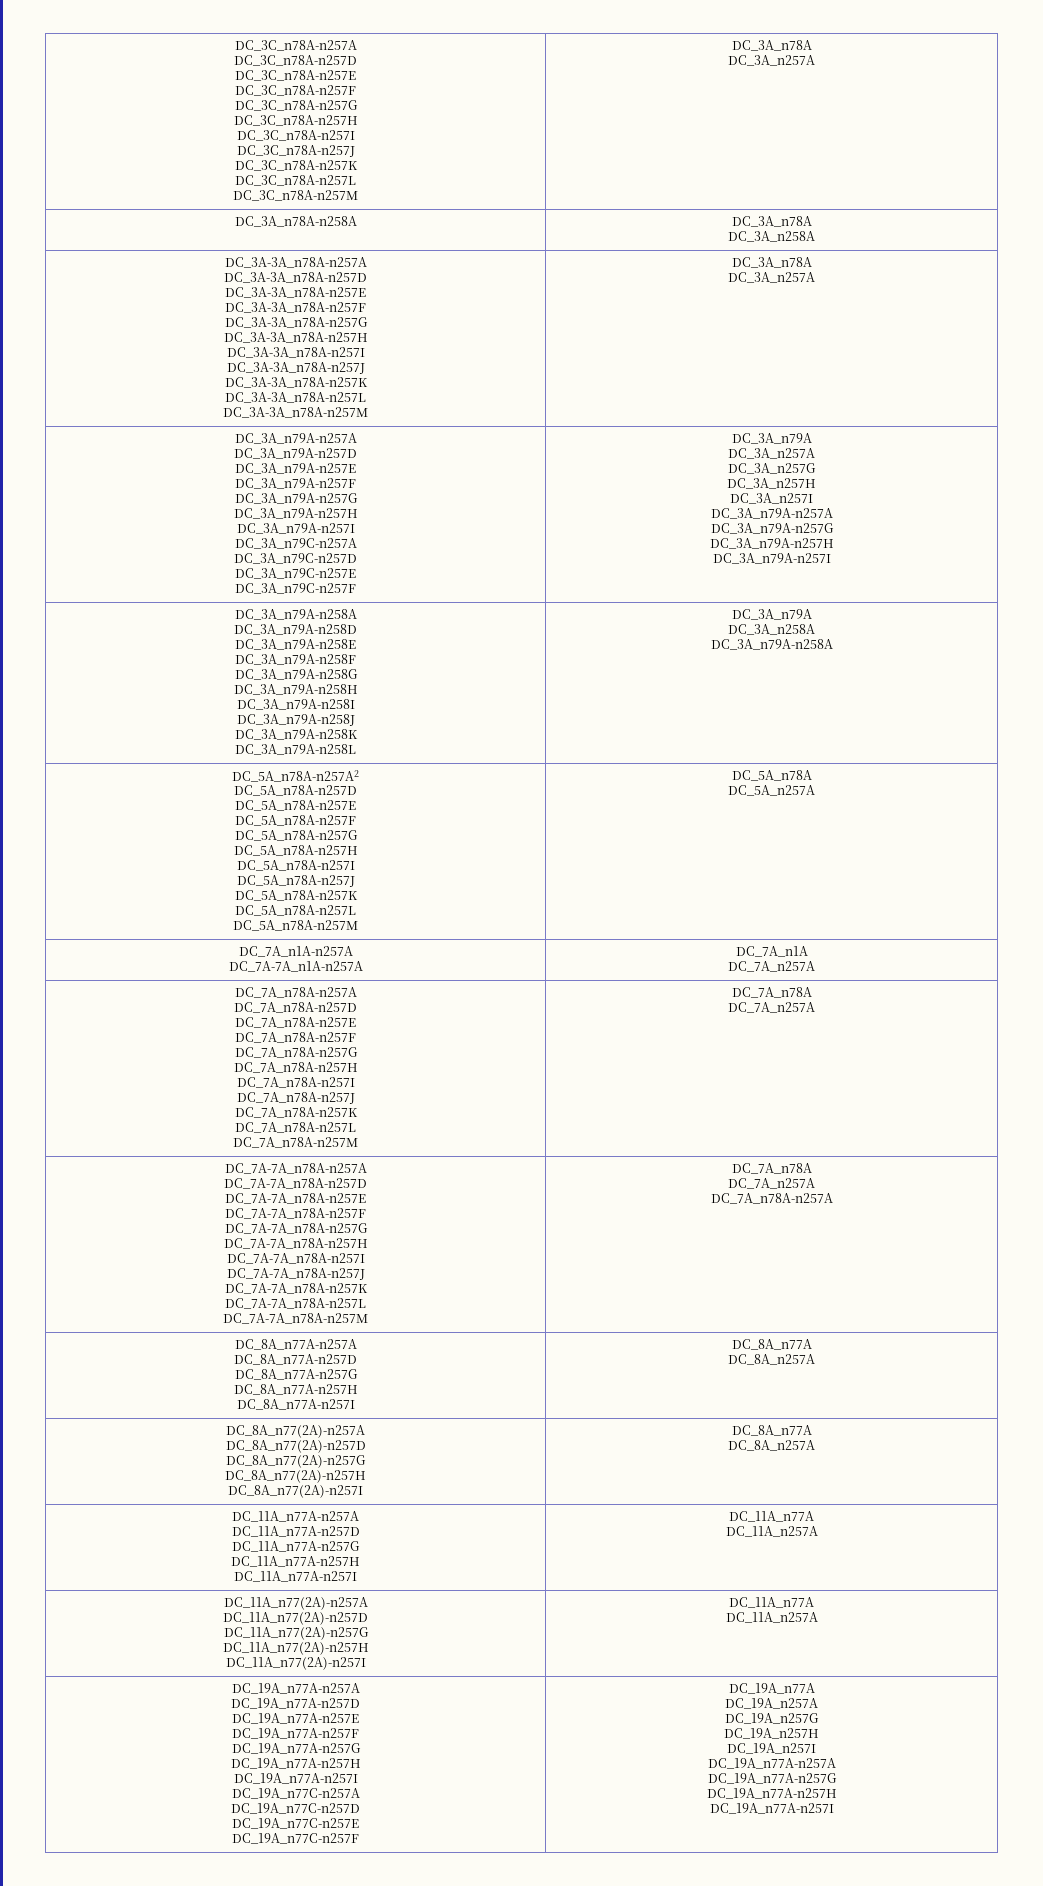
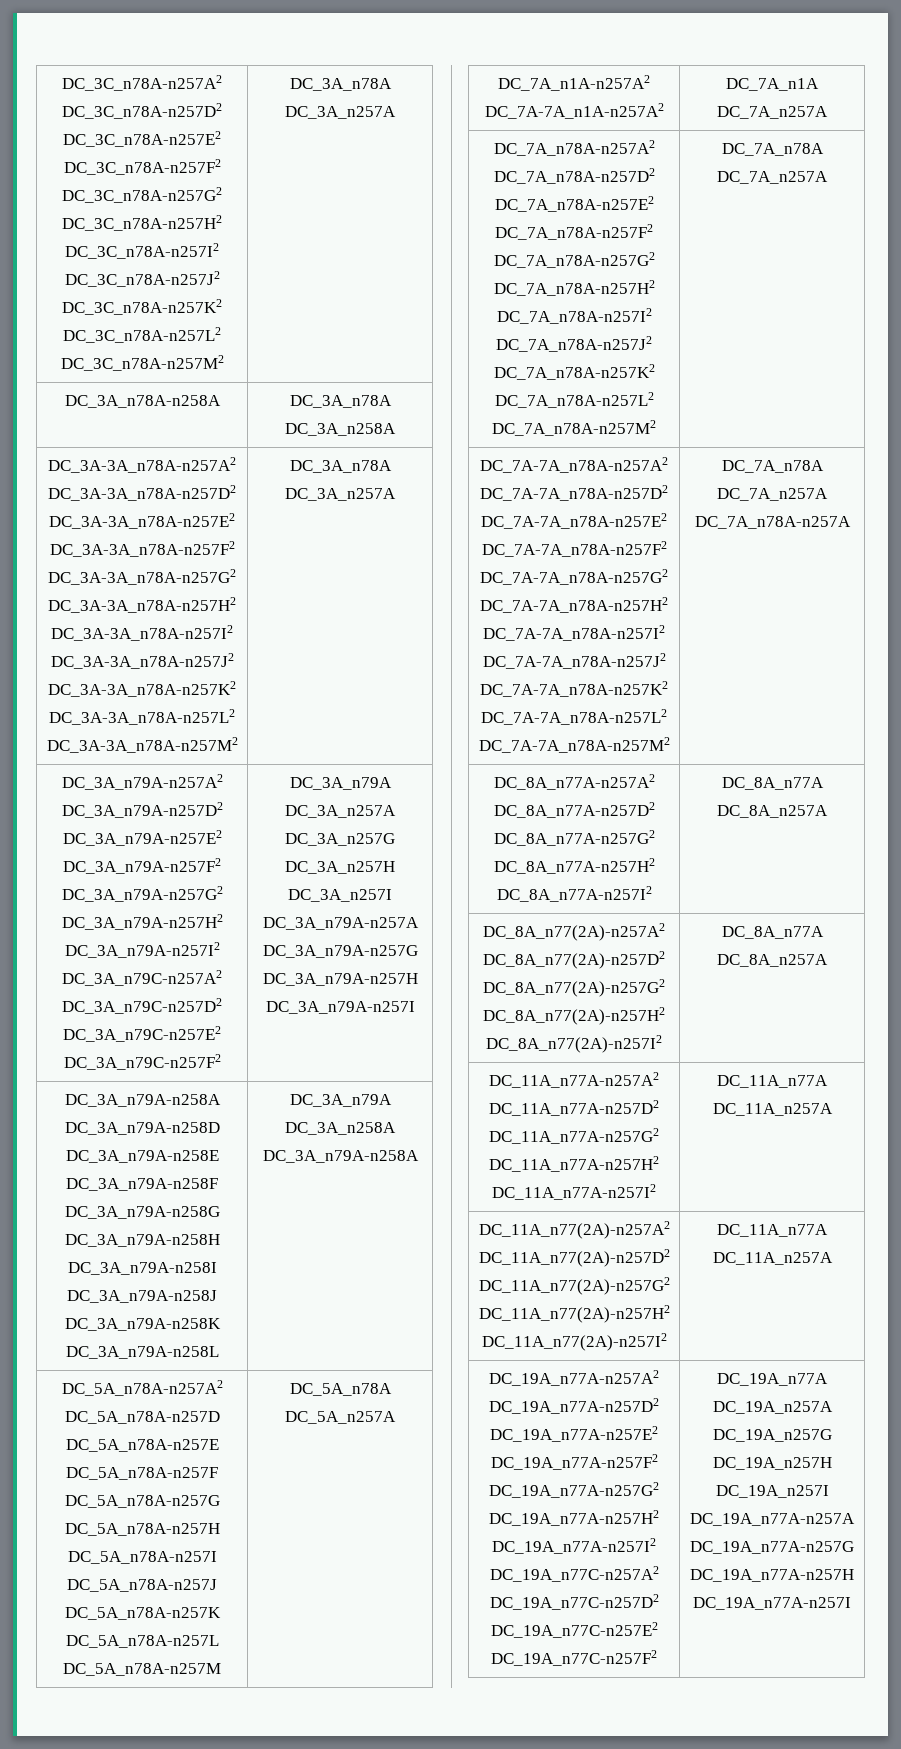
[234,40,357,51] [234,55,357,66] [235,70,356,81] [235,85,356,96] [234,100,358,111] [233,115,358,126] [236,130,355,141] [236,145,355,157] [234,160,358,171] [235,175,356,186] [233,190,358,201] DC_3C_n78A-n257A // DC_3C_n78A-n257D // DC_3C_n78A-n257E // DC_3C_n78A-n257F // DC_3C_n78A-n257G // DC_3C_n78A-n257H // DC_3C_n78A-n257I // DC_3C_n78A-n257J // DC_3C_n78A-n257K // DC_3C_n78A-n257L // DC_3C_n78A-n257M -> [62,75,222,91] [62,103,222,119] [63,131,221,147] [63,159,221,175] [62,187,222,203] [62,215,222,231] [65,243,219,259] [64,271,220,287] [62,299,222,315] [63,327,221,343] [60,355,224,371] DC_3C_n78A-n257A2 // DC_3C_n78A-n257D2 // DC_3C_n78A-n257E2 // DC_3C_n78A-n257F2 // DC_3C_n78A-n257G2 // DC_3C_n78A-n257H2 // DC_3C_n78A-n257I2 // DC_3C_n78A-n257J2 // DC_3C_n78A-n257K2 // DC_3C_n78A-n257L2 // DC_3C_n78A-n257M2
[224,257,367,268] [224,272,367,283] [225,287,366,298] [225,302,366,313] [224,317,368,328] [223,332,368,343] [226,347,365,358] [226,362,365,374] [224,377,368,388] [225,392,366,403] [223,407,368,418] [731,257,812,268] [728,272,815,283] [234,433,357,444] [234,448,357,459] [235,463,356,474] [235,478,356,489] [234,493,358,504] [233,508,358,519] [236,523,355,534] [234,538,357,549] [234,553,357,564] [235,568,356,579] [235,583,356,594] DC_3A-3A_n78A-n257A // DC_3A-3A_n78A-n257D // DC_3A-3A_n78A-n257E // DC_3A-3A_n78A-n257F // DC_3A-3A_n78A-n257G // DC_3A-3A_n78A-n257H // DC_3A-3A_n78A-n257I // DC_3A-3A_n78A-n257J // DC_3A-3A_n78A-n257K // DC_3A-3A_n78A-n257L // DC_3A-3A_n78A-n257M | DC_3A_n78A // DC_3A_n257A // DC_3A_n79A-n257A // DC_3A_n79A-n257D // DC_3A_n79A-n257E // DC_3A_n79A-n257F // DC_3A_n79A-n257G // DC_3A_n79A-n257H // DC_3A_n79A-n257I // DC_3A_n79C-n257A // DC_3A_n79C-n257D // DC_3A_n79C-n257E // DC_3A_n79C-n257F -> [48,457,236,473] [48,485,236,501] [49,513,235,529] [49,541,235,557] [48,569,236,585] [48,597,236,613] [51,625,233,641] [50,653,234,669] [48,681,236,697] [49,709,235,725] [46,737,238,753] [289,460,392,473] [285,488,396,501] [61,774,223,790] [61,802,223,818] [62,830,222,846] [63,858,221,874] [61,886,223,902] [61,914,223,930] [64,942,220,958] [62,970,222,986] [62,998,222,1014] [63,1026,221,1042] [63,1054,221,1070] DC_3A-3A_n78A-n257A2 // DC_3A-3A_n78A-n257D2 // DC_3A-3A_n78A-n257E2 // DC_3A-3A_n78A-n257F2 // DC_3A-3A_n78A-n257G2 // DC_3A-3A_n78A-n257H2 // DC_3A-3A_n78A-n257I2 // DC_3A-3A_n78A-n257J2 // DC_3A-3A_n78A-n257K2 // DC_3A-3A_n78A-n257L2 // DC_3A-3A_n78A-n257M2 | DC_3A_n78A // DC_3A_n257A // DC_3A_n79A-n257A2 // DC_3A_n79A-n257D2 // DC_3A_n79A-n257E2 // DC_3A_n79A-n257F2 // DC_3A_n79A-n257G2 // DC_3A_n79A-n257H2 // DC_3A_n79A-n257I2 // DC_3A_n79C-n257A2 // DC_3A_n79C-n257D2 // DC_3A_n79C-n257E2 // DC_3A_n79C-n257F2
[238,946,353,957] [228,961,363,972] DC_7A_n1A-n257A // DC_7A-7A_n1A-n257A -> [498,75,650,91] [484,103,664,119] DC_7A_n1A-n257A2 // DC_7A-7A_n1A-n257A2
[234,987,357,998] [234,1002,357,1013] [235,1017,356,1028] [235,1032,356,1043] [234,1047,358,1058] [233,1062,358,1073] [236,1077,355,1088] [236,1092,355,1104] [234,1107,358,1118] [235,1122,356,1133] [233,1137,358,1148] [731,987,812,998] [728,1002,815,1013] [224,1163,367,1174] [224,1178,367,1189] [225,1193,366,1204] [225,1208,366,1219] [224,1223,368,1234] [223,1238,368,1249] [226,1253,365,1264] [226,1268,365,1280] [224,1283,368,1294] [225,1298,366,1309] [223,1313,368,1324] [731,1163,812,1174] [728,1178,815,1189] [710,1193,833,1204] [234,1339,357,1350] [234,1354,357,1365] [234,1369,358,1380] [233,1384,358,1395] [236,1399,355,1410] [731,1339,812,1350] [728,1354,815,1365] [226,1425,365,1438] [225,1440,366,1453] [226,1455,366,1468] [225,1470,366,1483] [228,1485,363,1498] [731,1425,812,1436] [728,1440,815,1451] [232,1511,359,1522] [231,1526,360,1537] [232,1541,360,1552] [231,1556,360,1567] [234,1571,357,1582] [729,1511,814,1522] [725,1526,818,1537] [223,1597,368,1610] [223,1612,368,1625] [223,1627,369,1640] [222,1642,369,1655] [225,1657,366,1670] [729,1597,814,1608] [725,1612,818,1623] [231,1683,360,1694] [231,1698,360,1709] [232,1713,359,1724] [232,1728,359,1739] [231,1743,361,1754] [230,1758,361,1769] [233,1773,358,1784] [231,1788,360,1799] [231,1803,360,1814] [232,1818,359,1829] [232,1833,359,1844] DC_7A_n78A-n257A // DC_7A_n78A-n257D // DC_7A_n78A-n257E // DC_7A_n78A-n257F // DC_7A_n78A-n257G // DC_7A_n78A-n257H // DC_7A_n78A-n257I // DC_7A_n78A-n257J // DC_7A_n78A-n257K // DC_7A_n78A-n257L // DC_7A_n78A-n257M | DC_7A_n78A // DC_7A_n257A // DC_7A-7A_n78A-n257A // DC_7A-7A_n78A-n257D // DC_7A-7A_n78A-n257E // DC_7A-7A_n78A-n257F // DC_7A-7A_n78A-n257G // DC_7A-7A_n78A-n257H // DC_7A-7A_n78A-n257I // DC_7A-7A_n78A-n257J // DC_7A-7A_n78A-n257K // DC_7A-7A_n78A-n257L // DC_7A-7A_n78A-n257M | DC_7A_n78A // DC_7A_n257A // DC_7A_n78A-n257A // DC_8A_n77A-n257A // DC_8A_n77A-n257D // DC_8A_n77A-n257G // DC_8A_n77A-n257H // DC_8A_n77A-n257I | DC_8A_n77A // DC_8A_n257A // DC_8A_n77(2A)-n257A // DC_8A_n77(2A)-n257D // DC_8A_n77(2A)-n257G // DC_8A_n77(2A)-n257H // DC_8A_n77(2A)-n257I | DC_8A_n77A // DC_8A_n257A // DC_11A_n77A-n257A // DC_11A_n77A-n257D // DC_11A_n77A-n257G // DC_11A_n77A-n257H // DC_11A_n77A-n257I | DC_11A_n77A // DC_11A_n257A // DC_11A_n77(2A)-n257A // DC_11A_n77(2A)-n257D // DC_11A_n77(2A)-n257G // DC_11A_n77(2A)-n257H // DC_11A_n77(2A)-n257I | DC_11A_n77A // DC_11A_n257A // DC_19A_n77A-n257A // DC_19A_n77A-n257D // DC_19A_n77A-n257E // DC_19A_n77A-n257F // DC_19A_n77A-n257G // DC_19A_n77A-n257H // DC_19A_n77A-n257I // DC_19A_n77C-n257A // DC_19A_n77C-n257D // DC_19A_n77C-n257E // DC_19A_n77C-n257F -> [493,140,655,156] [493,168,655,184] [494,196,654,212] [495,224,653,240] [493,252,655,268] [493,280,655,296] [496,308,652,324] [496,336,652,352] [493,364,655,380] [494,392,654,408] [492,420,656,436] [721,143,824,156] [717,171,828,184] [480,457,668,473] [480,485,668,501] [481,513,667,529] [481,541,667,557] [480,569,668,585] [480,597,668,613] [483,625,665,641] [482,653,666,669] [480,681,668,697] [481,709,667,725] [478,737,670,753] [721,460,824,473] [717,488,828,501] [694,516,851,529] [493,774,655,790] [493,802,655,818] [493,830,655,846] [493,858,655,874] [496,886,652,902] [721,777,824,790] [717,805,828,818] [483,923,665,941] [483,951,665,969] [483,979,665,997] [483,1007,665,1025] [486,1035,662,1053] [721,926,824,939] [717,954,828,967] [489,1072,659,1088] [489,1100,659,1116] [489,1128,659,1144] [489,1156,659,1172] [492,1184,656,1200] [717,1075,828,1088] [712,1103,833,1116] [478,1221,670,1239] [478,1249,670,1267] [478,1277,670,1295] [478,1305,670,1323] [481,1333,667,1351] [717,1224,828,1237] [712,1252,833,1265] [489,1370,659,1386] [489,1398,659,1414] [490,1426,658,1442] [490,1454,658,1470] [489,1482,659,1498] [489,1510,659,1526] [492,1538,656,1554] [489,1566,659,1582] [489,1594,659,1610] [490,1622,658,1638] [491,1650,657,1666] DC_7A_n78A-n257A2 // DC_7A_n78A-n257D2 // DC_7A_n78A-n257E2 // DC_7A_n78A-n257F2 // DC_7A_n78A-n257G2 // DC_7A_n78A-n257H2 // DC_7A_n78A-n257I2 // DC_7A_n78A-n257J2 // DC_7A_n78A-n257K2 // DC_7A_n78A-n257L2 // DC_7A_n78A-n257M2 | DC_7A_n78A // DC_7A_n257A // DC_7A-7A_n78A-n257A2 // DC_7A-7A_n78A-n257D2 // DC_7A-7A_n78A-n257E2 // DC_7A-7A_n78A-n257F2 // DC_7A-7A_n78A-n257G2 // DC_7A-7A_n78A-n257H2 // DC_7A-7A_n78A-n257I2 // DC_7A-7A_n78A-n257J2 // DC_7A-7A_n78A-n257K2 // DC_7A-7A_n78A-n257L2 // DC_7A-7A_n78A-n257M2 | DC_7A_n78A // DC_7A_n257A // DC_7A_n78A-n257A // DC_8A_n77A-n257A2 // DC_8A_n77A-n257D2 // DC_8A_n77A-n257G2 // DC_8A_n77A-n257H2 // DC_8A_n77A-n257I2 | DC_8A_n77A // DC_8A_n257A // DC_8A_n77(2A)-n257A2 // DC_8A_n77(2A)-n257D2 // DC_8A_n77(2A)-n257G2 // DC_8A_n77(2A)-n257H2 // DC_8A_n77(2A)-n257I2 | DC_8A_n77A // DC_8A_n257A // DC_11A_n77A-n257A2 // DC_11A_n77A-n257D2 // DC_11A_n77A-n257G2 // DC_11A_n77A-n257H2 // DC_11A_n77A-n257I2 | DC_11A_n77A // DC_11A_n257A // DC_11A_n77(2A)-n257A2 // DC_11A_n77(2A)-n257D2 // DC_11A_n77(2A)-n257G2 // DC_11A_n77(2A)-n257H2 // DC_11A_n77(2A)-n257I2 | DC_11A_n77A // DC_11A_n257A // DC_19A_n77A-n257A2 // DC_19A_n77A-n257D2 // DC_19A_n77A-n257E2 // DC_19A_n77A-n257F2 // DC_19A_n77A-n257G2 // DC_19A_n77A-n257H2 // DC_19A_n77A-n257I2 // DC_19A_n77C-n257A2 // DC_19A_n77C-n257D2 // DC_19A_n77C-n257E2 // DC_19A_n77C-n257F2

